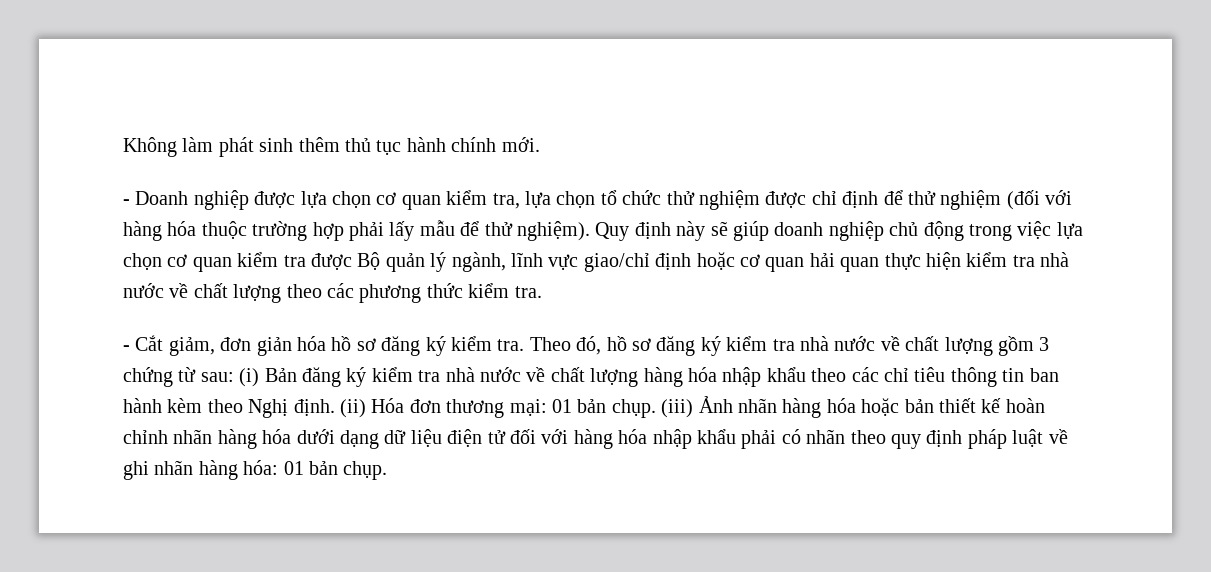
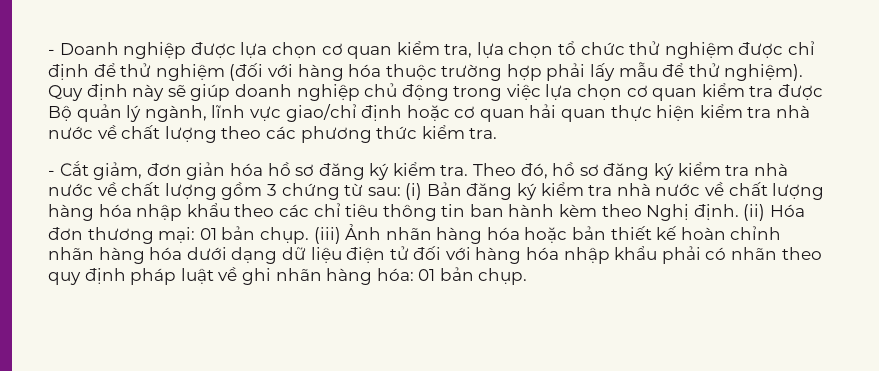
[123,137,540,157] Không làm phát sinh thêm thủ tục hành chính mới. // -> (48, 52) none

